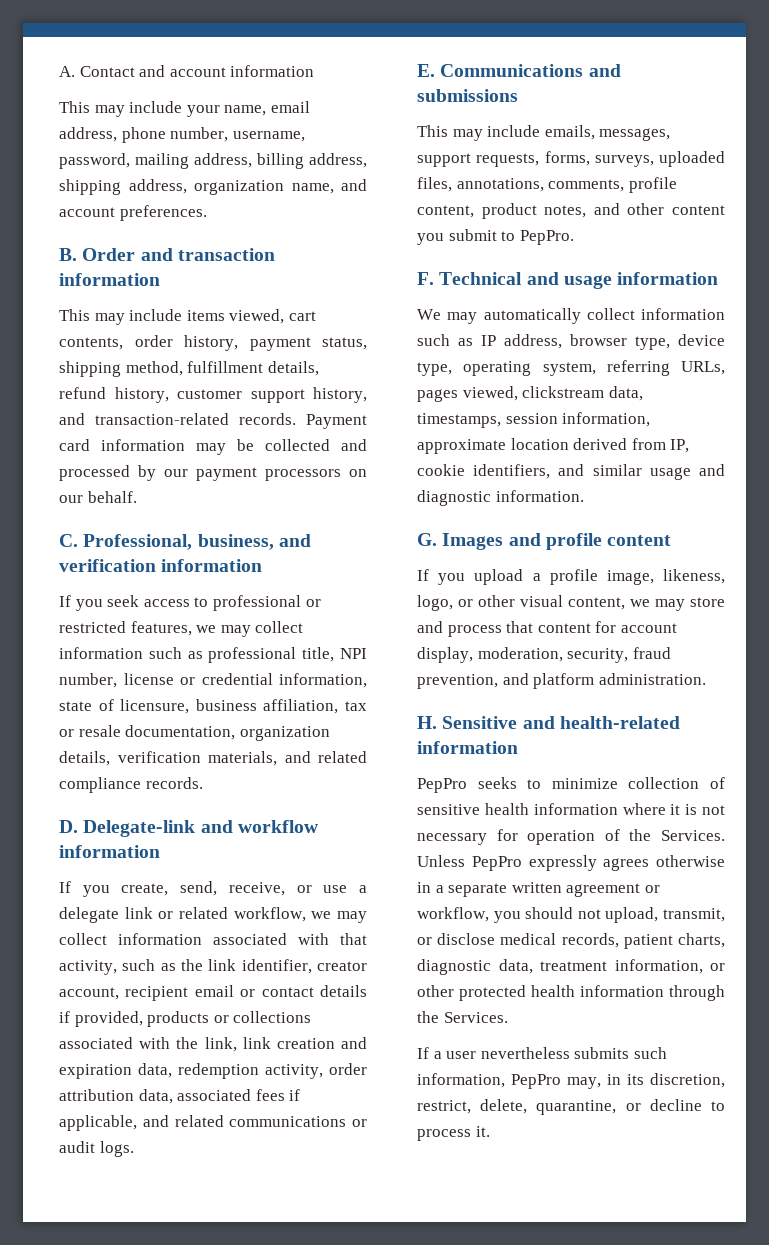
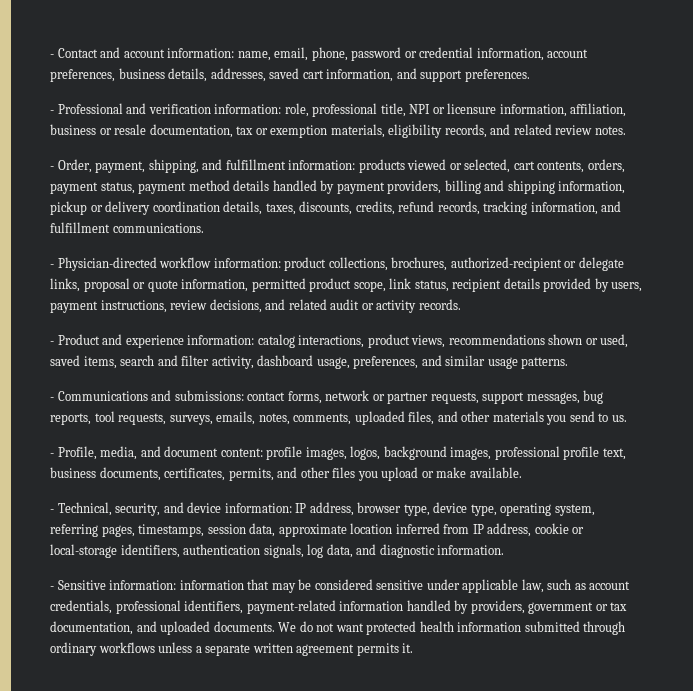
[59,66,75,77] A. -> [50,54,54,58] -
[230,65,315,77] [59,101,310,117] [59,127,305,143] [59,153,367,169] [59,179,367,195] [59,205,207,221] [59,248,275,261] [59,273,160,286] [59,309,316,325] [59,335,367,351] [59,361,319,377] [59,387,367,403] [59,413,367,429] [59,439,367,455] [59,465,367,481] [59,491,137,503] [59,534,311,550] [59,559,263,572] [59,595,321,611] [59,621,304,637] [59,647,368,663] [59,673,367,688] [59,699,367,714] [59,725,330,741] [59,751,367,766] [59,777,203,793] [59,820,318,837] [59,845,160,858] [59,881,367,897] [59,907,367,923] [59,933,367,945] [59,959,367,975] [59,985,367,1001] [59,1011,312,1027] [59,1037,367,1052] [59,1063,367,1079] [59,1089,301,1104] [59,1115,367,1131] [59,1141,134,1157] [417,64,621,77] [417,89,518,102] [417,125,671,141] [417,151,725,167] [417,177,677,193] [417,203,725,219] [417,229,574,245] [417,272,719,289] [417,308,725,324] [417,334,473,346] information // This may include your name, email address, phone number, username, password, mailing address, billing address, shipping address, organization name, and account preferences. // B. Order and transaction information // This may include items viewed, cart contents, order history, payment status, shipping method, fulfillment details, refund history, customer support history, and transaction-related records. Payment card information may be collected and processed by our payment processors on our behalf. // C. Professional, business, and verification information // If you seek access to professional or restricted features, we may collect information such as professional title, NPI number, license or credential information, state of licensure, business affiliation, tax or resale documentation, organization details, verification materials, and related compliance records. // D. Delegate-link and workflow information // If you create, send, receive, or use a delegate link or related workflow, we may collect information associated with that activity, such as the link identifier, creator account, recipient email or contact details if provided, products or collections associated with the link, link creation and expiration data, redemption activity, order attribution data, associated fees if applicable, and related communications or audit logs. // E. Communications and submissions // This may include emails, messages, support requests, forms, surveys, uploaded files, annotations, comments, profile content, product notes, and other content you submit to PepPro. // F. Technical and usage information // We may automatically collect information such as -> [167,47,589,61] [50,68,530,82] [50,103,627,117] [50,124,626,138] [50,159,625,173] [50,180,626,194] [50,201,622,215] [50,222,204,233] [50,257,624,271] [50,278,643,292] [50,299,461,313] [50,334,629,348] [50,355,569,369] [50,390,604,404] [50,411,627,425] [50,446,626,460] [50,467,522,481] [50,502,292,516] information: name, email, phone, password or credential information, account preferences, business details, addresses, saved cart information, and support preferences. // - Professional and verification information: role, professional title, NPI or licensure information, affiliation, business or resale documentation, tax or exemption materials, eligibility records, and related review notes. // - Order, payment, shipping, and fulfillment information: products viewed or selected, cart contents, orders, payment status, payment method details handled by payment providers, billing and shipping information, pickup or delivery coordination details, taxes, discounts, credits, refund records, tracking information, and fulfillment communications. // - Physician-directed workflow information: product collections, brochures, authorized-recipient or delegate links, proposal or quote information, permitted product scope, link status, recipient details provided by users, payment instructions, review decisions, and related audit or activity records. // - Product and experience information: catalog interactions, product views, recommendations shown or used, saved items, search and filter activity, dashboard usage, preferences, and similar usage patterns. // - Communications and submissions: contact forms, network or partner requests, support messages, bug reports, tool requests, surveys, emails, notes, comments, uploaded files, and other materials you send to us. // - Profile, media, and document content: profile images, logos, background images, professional profile text, business documents, certificates, permits, and other files you upload or make available. // - Technical, security, and device information:
[681,361,725,375] [417,386,643,402] URLs, pages viewed, clickstream data, -> [101,525,135,537] pages,
[562,412,651,427] information, -> [249,523,276,537] data,
[573,438,690,453] [417,464,725,480] [417,490,584,506] [417,533,672,550] [417,569,725,585] [417,595,725,611] [417,621,677,637] [417,647,671,663] [417,673,706,689] [417,716,680,729] [417,741,518,754] [417,777,725,793] [417,803,725,815] [417,829,725,845] [417,855,725,871] [417,882,660,897] [417,907,725,923] [417,933,725,949] [417,959,725,975] [417,985,725,1001] [417,1011,508,1023] [417,1047,667,1059] [417,1073,725,1089] [417,1099,725,1115] [417,1129,471,1141] derived from IP, cookie identifiers, and similar usage and diagnostic information. // G. Images and profile content // If you upload a profile image, likeness, logo, or other visual content, we may store and process that content for account display, moderation, security, fraud prevention, and platform administration. // H. Sensitive and health-related information // PepPro seeks to minimize collection of sensitive health information where it is not necessary for operation of the Services. Unless PepPro expressly agrees otherwise in a separate written agreement or workflow, you should not upload, transmit, or disclose medical records, patient charts, diagnostic data, treatment information, or other protected health information through the Services. // If a user nevertheless submits such information, PepPro may, in its discretion, restrict, delete, quarantine, or decline to process -> [395,523,585,537] [50,544,505,558] [50,579,631,593] [50,600,628,614] [50,621,626,635] [50,642,399,656] inferred from IP address, cookie or local-storage identifiers, authentication signals, log data, and diagnostic information. // - Sensitive information: information that may be considered sensitive under applicable law, such as account credentials, professional identifiers, payment-related information handled by providers, government or tax documentation, and uploaded documents. We do not want protected health information submitted through ordinary workflows unless a separate written agreement permits

